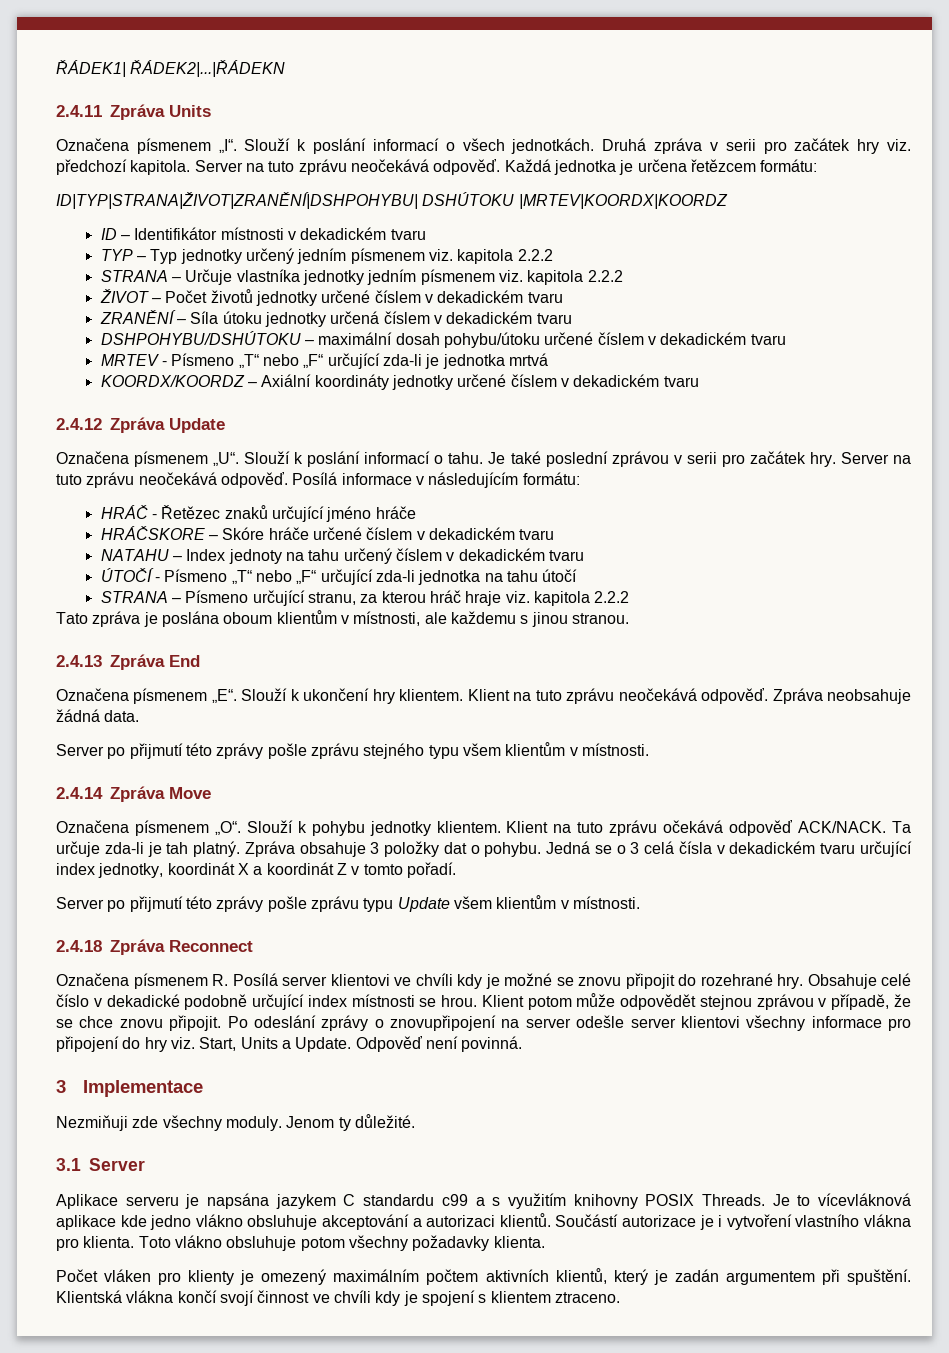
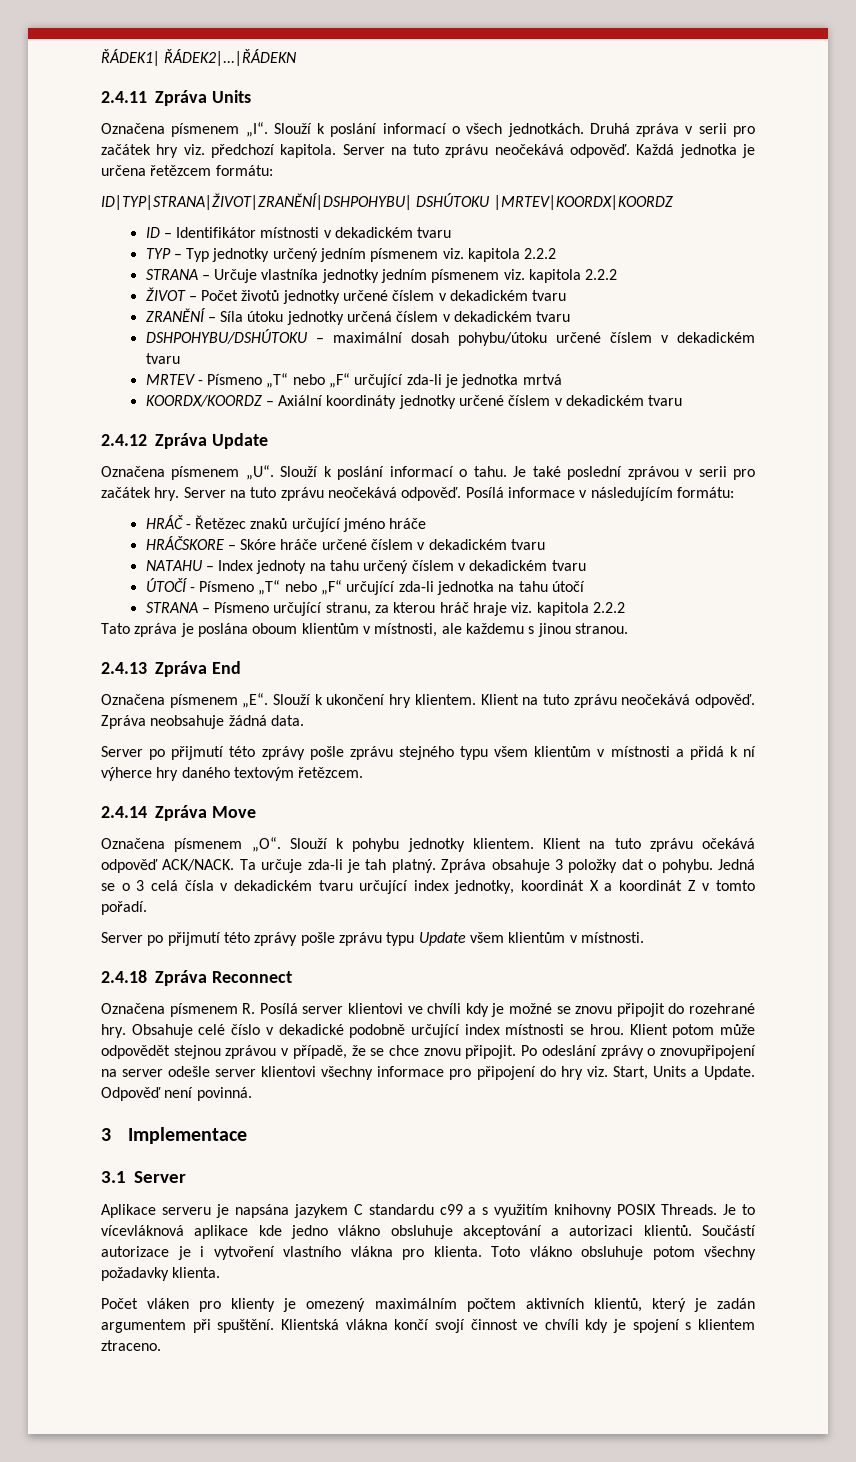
[581,743,649,756] místnosti. -> [610,746,756,760] [101,767,364,781] místnosti a přidá k ní výherce hry daného textovým řetězcem.
[56,1114,415,1131] // Nezmiňuji zde všechny moduly. Jenom ty důležité. -> (247, 1135) none

